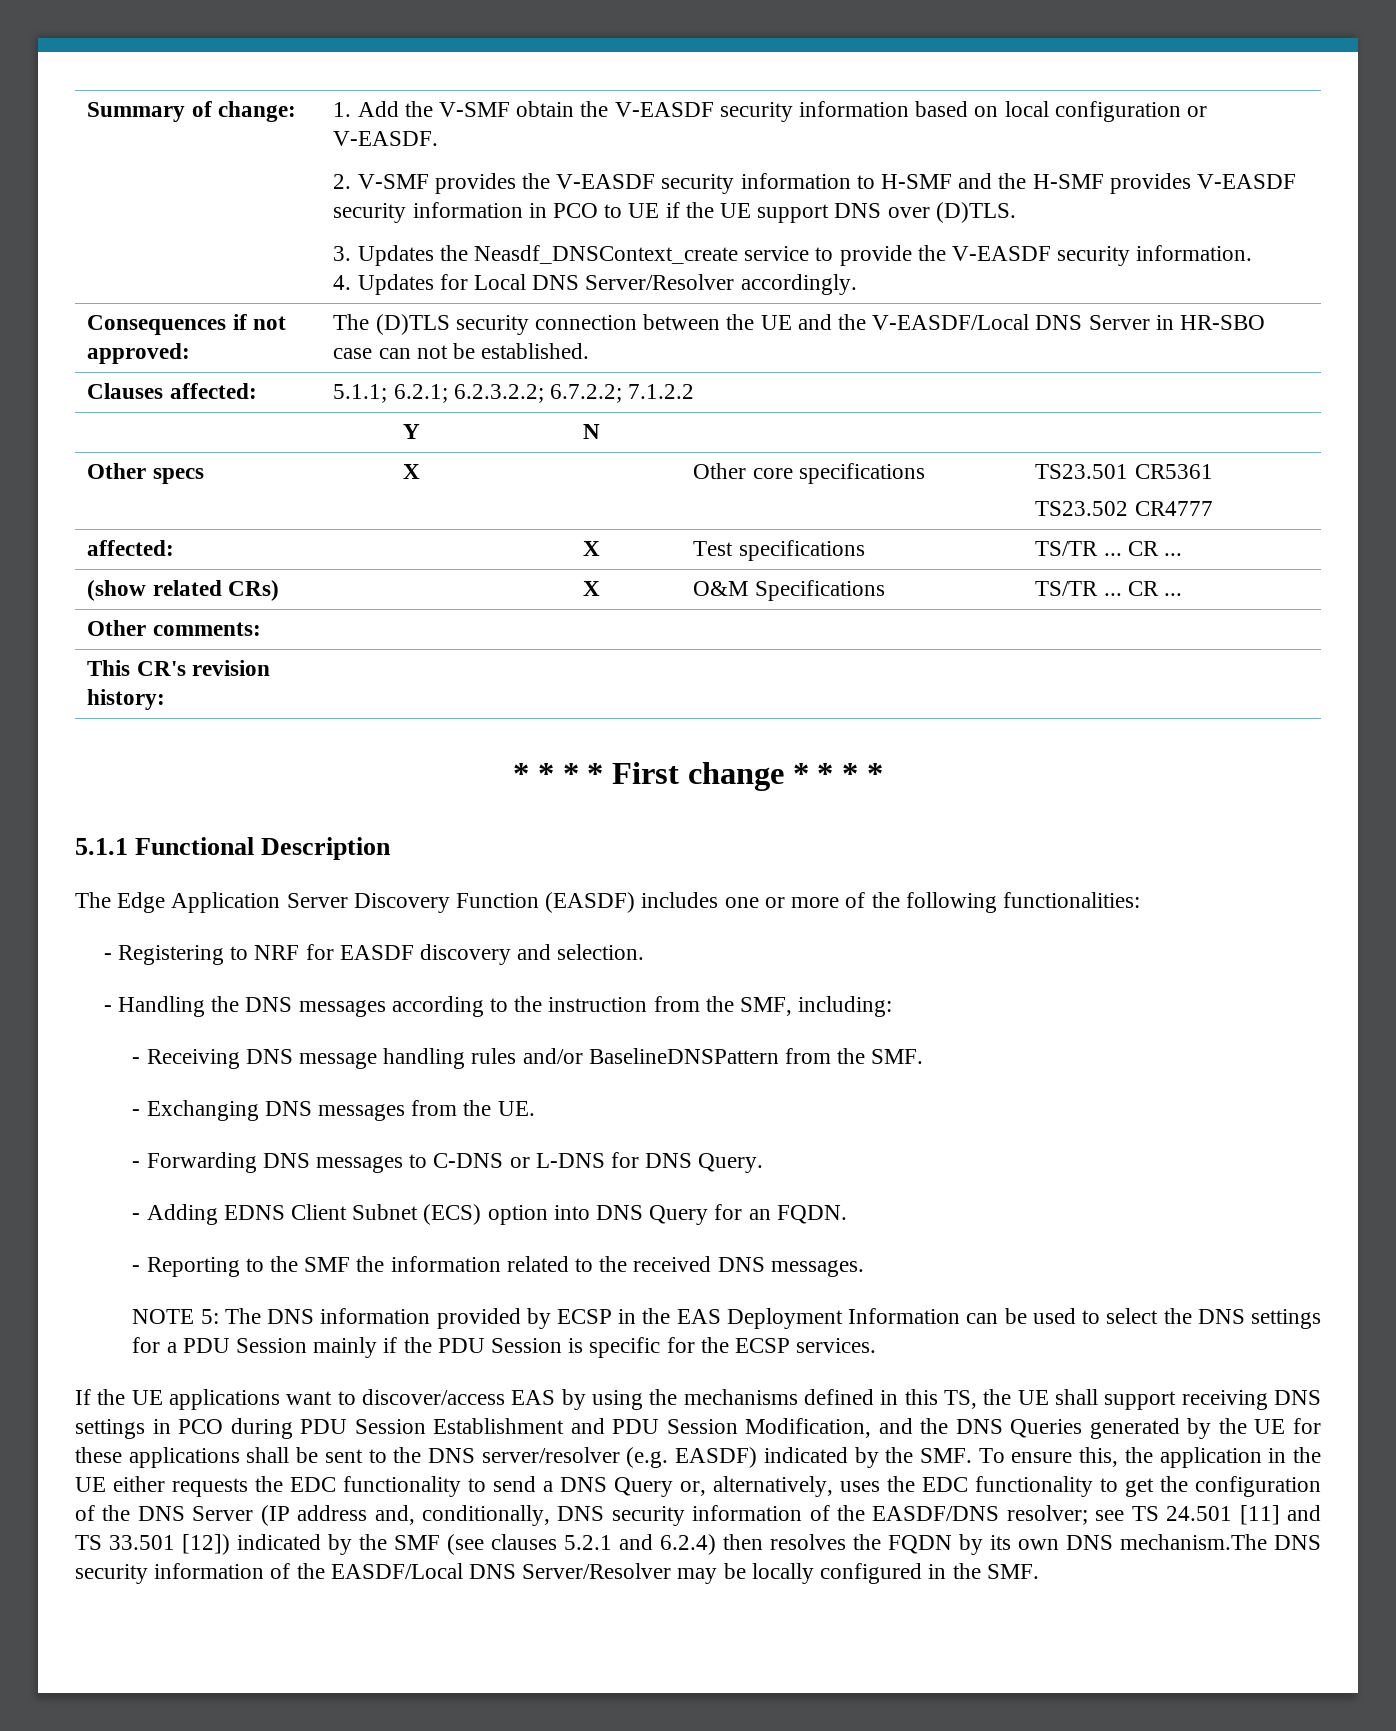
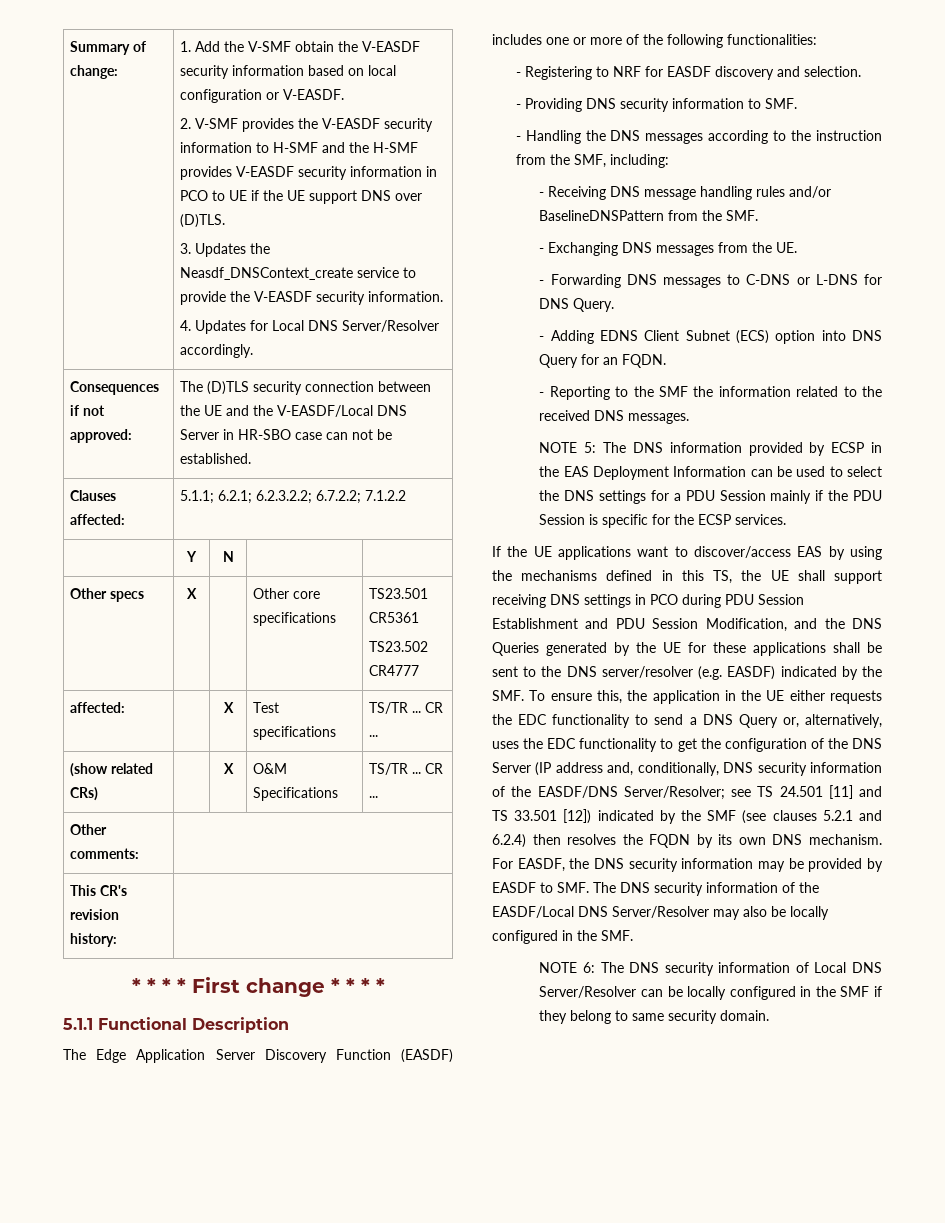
(645, 952) none -> [515,98,797,112] // - Providing DNS security information to SMF.
[1006,1505,1088,1525] resolver; -> [623,786,725,800] Server/Resolver;
[1120,1534,1267,1550] mechanism.The -> [808,834,882,845] [492,858,883,872] [492,882,616,893] mechanism. For EASDF, the DNS security information may be provided by EASDF to SMF. The
(718, 1576) none -> [743,906,767,917] also
(1039, 1571) none -> [539,962,883,976] [539,986,883,1000] [539,1010,770,1024] // NOTE 6: The DNS security information of Local DNS Server/Resolver can be locally configured in the SMF if they belong to same security domain.

